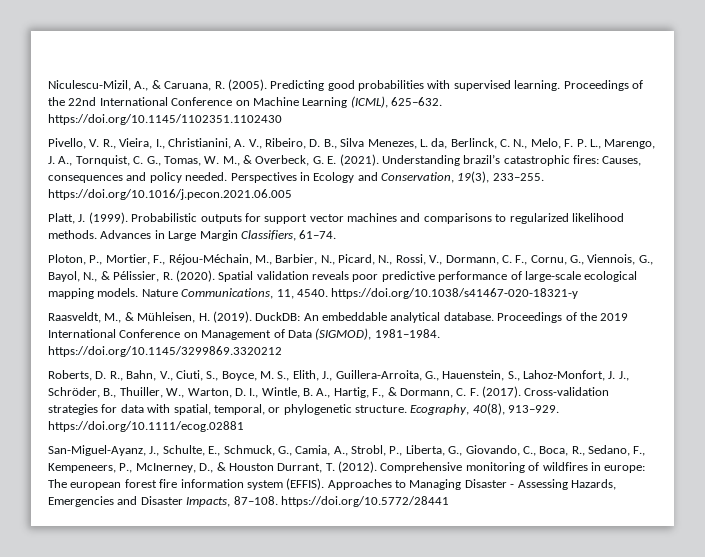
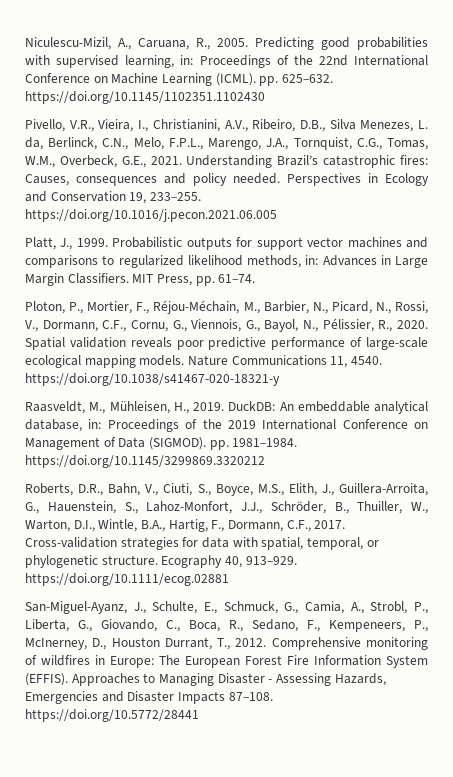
[151,79,267,91] & Caruana, R. (2005). -> [138,38,248,50] Caruana, R., 2005.
[514,80,561,91] learning. -> [125,55,194,68] learning, in:
[350,96,388,108] (ICML), -> [215,73,279,86] (ICML). pp.
[89,139,116,149] V. R., -> [69,120,94,132] V.R.,
[234,138,337,149] A. V., Ribeiro, D. B., -> [224,119,325,132] A.V., Ribeiro, D.B.,
[500,138,656,149] [48,154,501,166] C. N., Melo, F. P. L., Marengo, J. A., Tornquist, C. G., Tomas, W. M., & Overbeck, G. E. (2021). Understanding brazil’s -> [102,137,429,150] [25,155,319,168] C.N., Melo, F.P.L., Marengo, J.A., Tornquist, C.G., Tomas, W.M., Overbeck, G.E., 2021. Understanding Brazil’s
[381,171,490,183] Conservation, 19(3), -> [50,191,147,204] Conservation 19,
[78,212,128,224] J. (1999). -> [60,238,108,250] J., 1999.
[48,230,97,239] methods. -> [247,255,319,268] methods, in:
[240,230,296,241] Classifiers, -> [67,273,215,286] Classifiers. MIT Press, pp.
[501,255,528,265] C. F., -> [102,320,127,332] C.F.,
[100,270,215,282] & Pélissier, R. (2020). -> [322,318,428,332] Pélissier, R., 2020.
[181,288,274,299] Communications, -> [231,355,327,366] Communications
[124,311,252,323] & Mühleisen, H. (2019). -> [109,401,224,414] Mühleisen, H., 2019.
[443,312,494,321] database. -> [25,419,102,432] database, in:
[315,328,372,340] (SIGMOD), -> [148,437,229,450] (SIGMOD). pp.
[95,371,123,381] D. R., -> [78,484,104,496] D.R.,
[260,371,290,381] M. S., -> [257,484,284,496] M.S.,
[608,371,629,381] J. J., -> [241,502,262,514] J.J.,
[234,386,521,398] D. I., Wintle, B. A., Hartig, F., & Dormann, C. F. (2017). -> [73,519,346,532] D.I., Wintle, B.A., Hartig, F., Dormann, C.F., 2017.
[410,403,505,415] Ecography, 40(8), -> [161,555,242,568] Ecography 40,
[216,462,226,471] & -> (107, 644) none
[325,461,377,473] T. (2012). -> [217,638,267,650] T., 2012.
[604,465,646,473] [48,479,283,490] europe: The european forest fire information system -> [110,655,428,668] Europe: The European Forest Fire Information System
[186,497,231,507] Impacts, -> [177,691,225,704] Impacts

